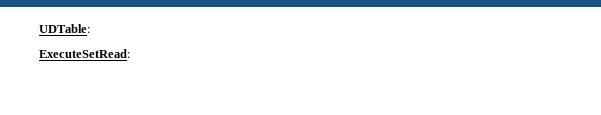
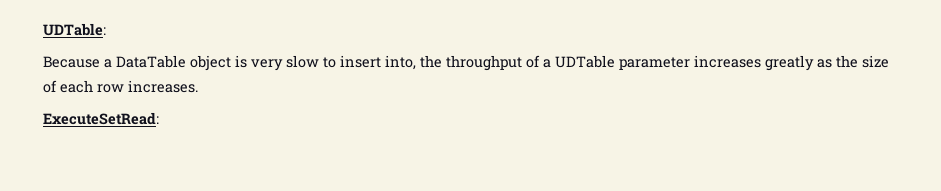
(90, 28) none -> [43,55,889,71] [43,80,198,93] // Because a DataTable object is very slow to insert into, the throughput of a UDTable parameter increases greatly as the size of each row increases.

